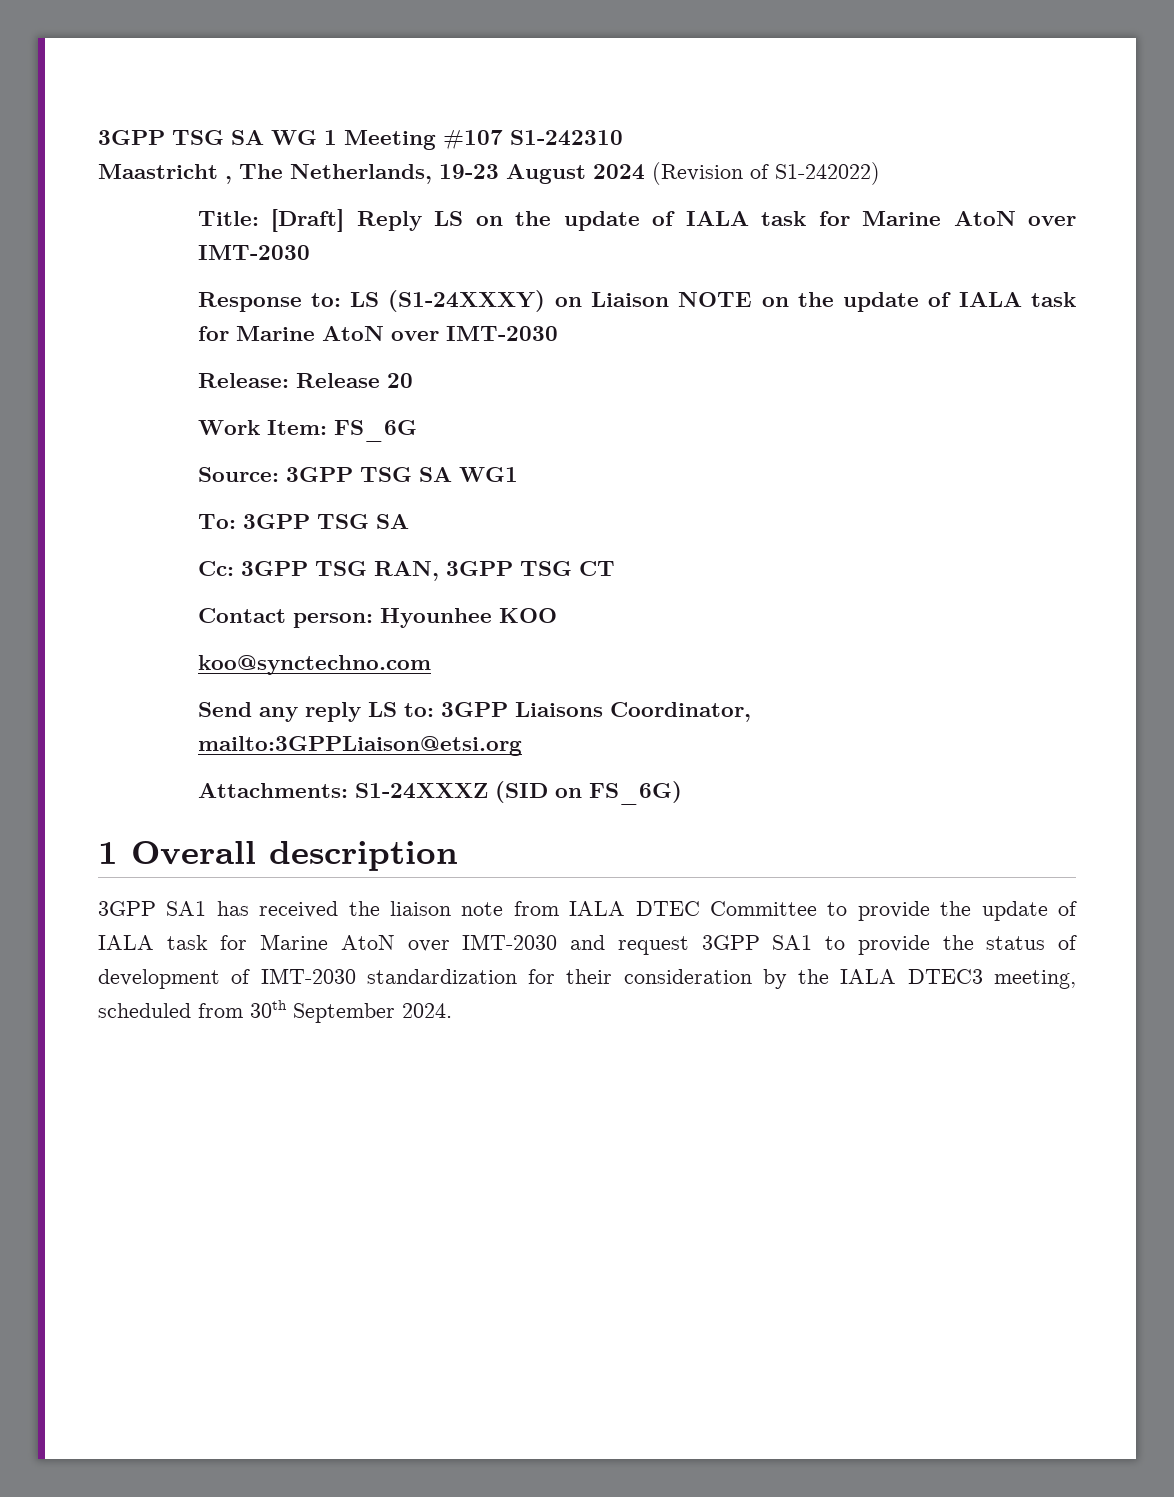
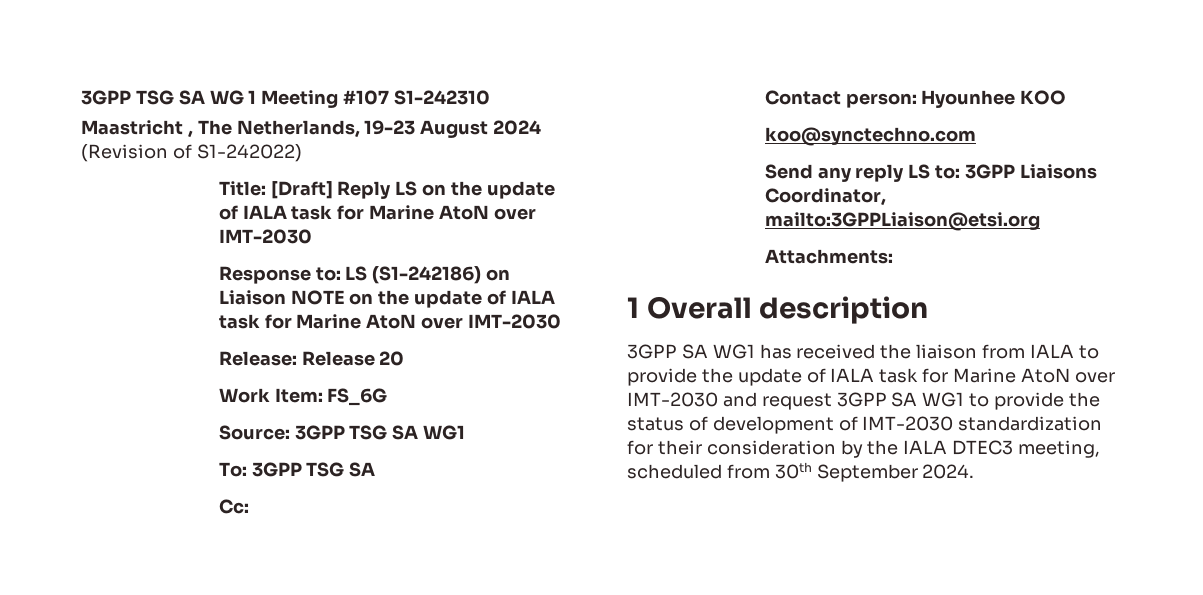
[388,290,546,312] (S1-24XXXY) -> [372,266,482,284] (S1-242186)
[240,561,615,581] 3GPP TSG RAN, 3GPP TSG CT -> (249, 506) none
[354,781,682,805] S1-24XXXZ (SID on FS_6G) -> (893, 256) none
[166,901,207,916] SA1 -> [681,344,755,359] SA WG1
[461,902,504,916] note -> (978, 351) none
[635,901,817,916] DTEC Committee -> (1074, 351) none
[772,935,813,950] SA1 -> [891,392,965,407] SA WG1

